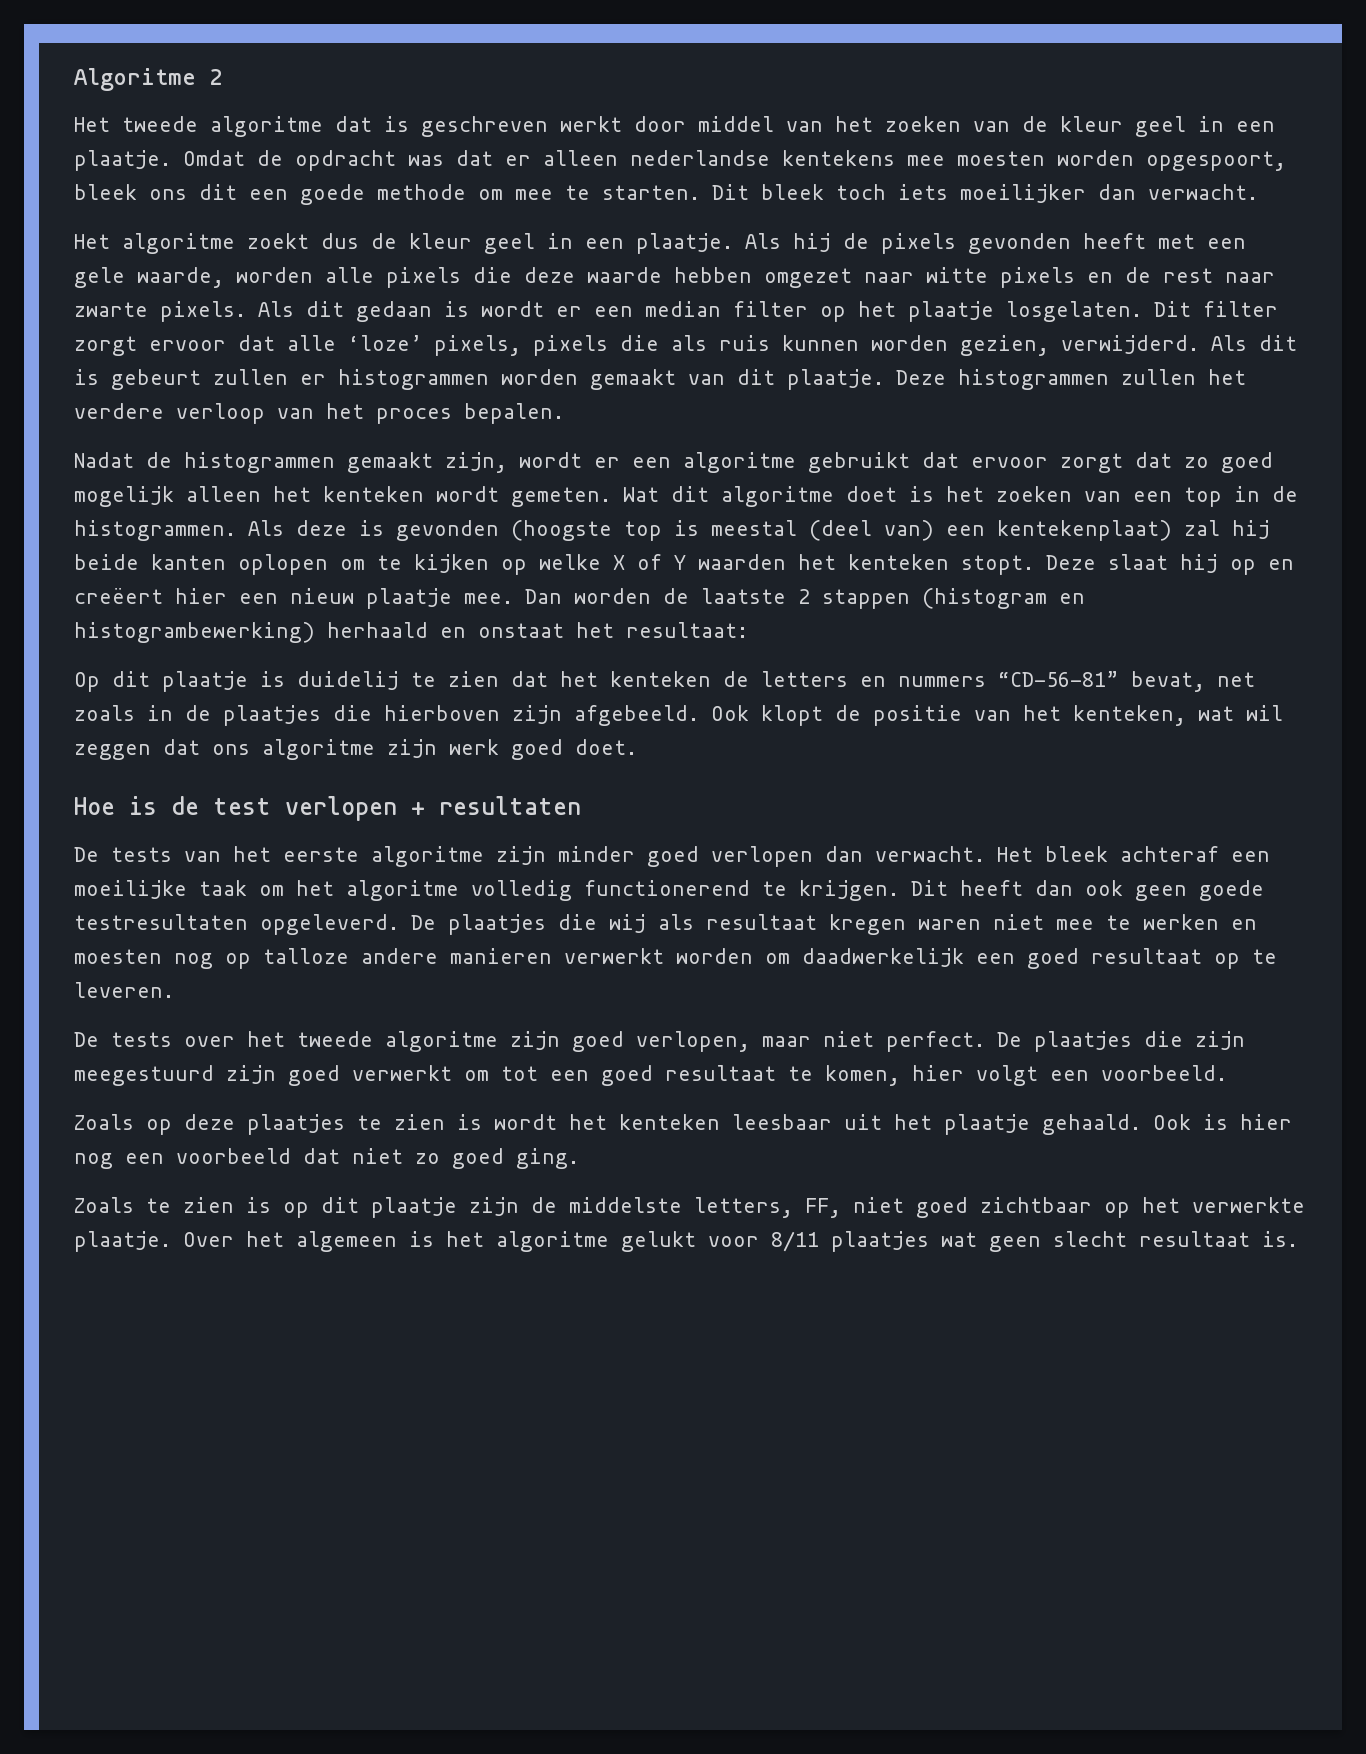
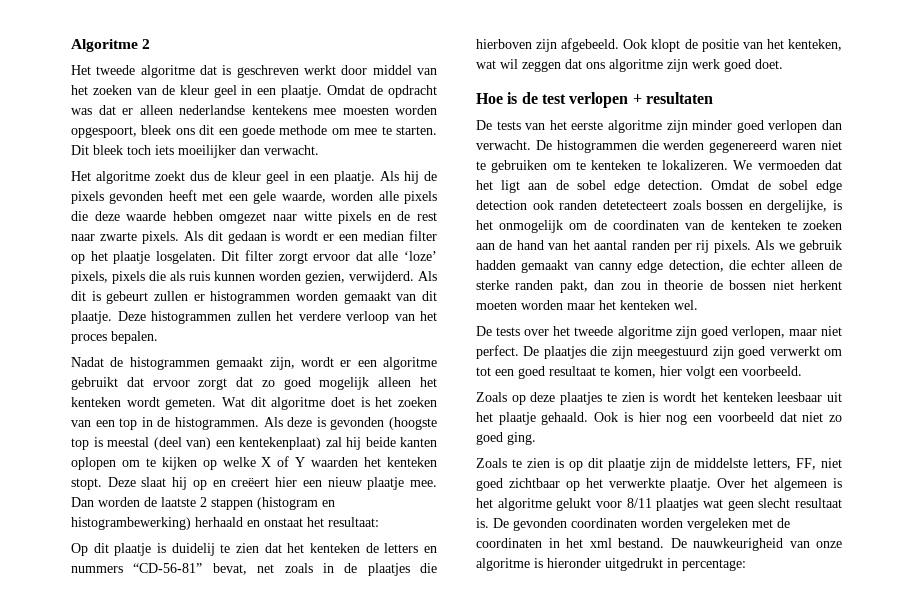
[997,846,1270,862] [74,880,1264,901] [74,914,1257,935] [74,948,1277,969] [74,982,174,998] Het bleek achteraf een moeilijke taak om het algoritme volledig functionerend te krijgen. Dit heeft dan ook geen goede testresultaten opgeleverd. De plaatjes die wij als resultaat kregen waren niet mee te werken en moesten nog op talloze andere manieren verwerkt worden om daadwerkelijk een goed resultaat op te leveren. -> [535,140,842,153] [476,160,842,173] [476,180,842,193] [476,200,842,213] [476,220,842,233] [476,240,842,253] [476,260,842,273] [476,280,842,293] [476,300,698,310] De histogrammen die werden gegenereerd waren niet te gebruiken om te kenteken te lokalizeren. We vermoeden dat het ligt aan de sobel edge detection. Omdat de sobel edge detection ook randen detetecteert zoals bossen en dergelijke, is het onmogelijk om de coordinaten van de kenteken te zoeken aan de hand van het aantal randen per rij pixels. Als we gebruik hadden gemaakt van canny edge detection, die echter alleen de sterke randen pakt, dan zou in theorie de bossen niet herkent moeten worden maar het kenteken wel.
(1298, 1239) none -> [493,518,790,531] [476,538,842,551] [476,558,746,571] De gevonden coordinaten worden vergeleken met de coordinaten in het xml bestand. De nauwkeurigheid van onze algoritme is hieronder uitgedrukt in percentage:

